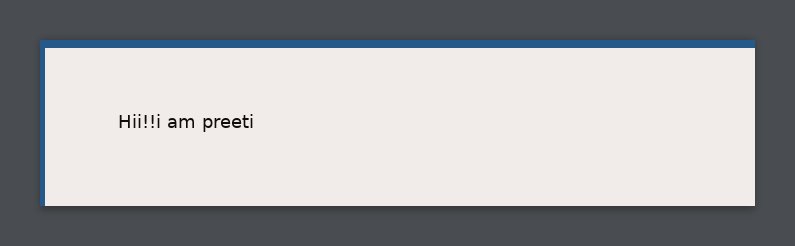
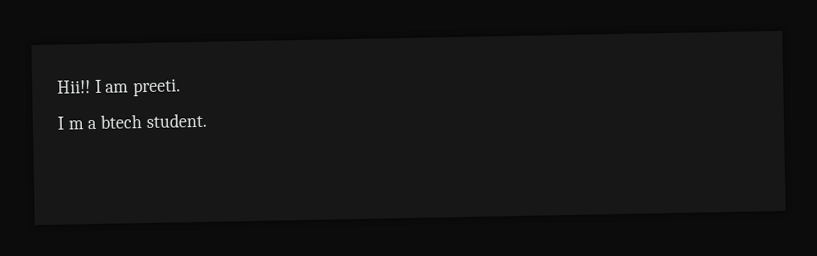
[118,114,254,132] Hii!!i am preeti -> [57,78,182,97] [57,112,207,130] Hii!! I am preeti. // I m a btech student.

